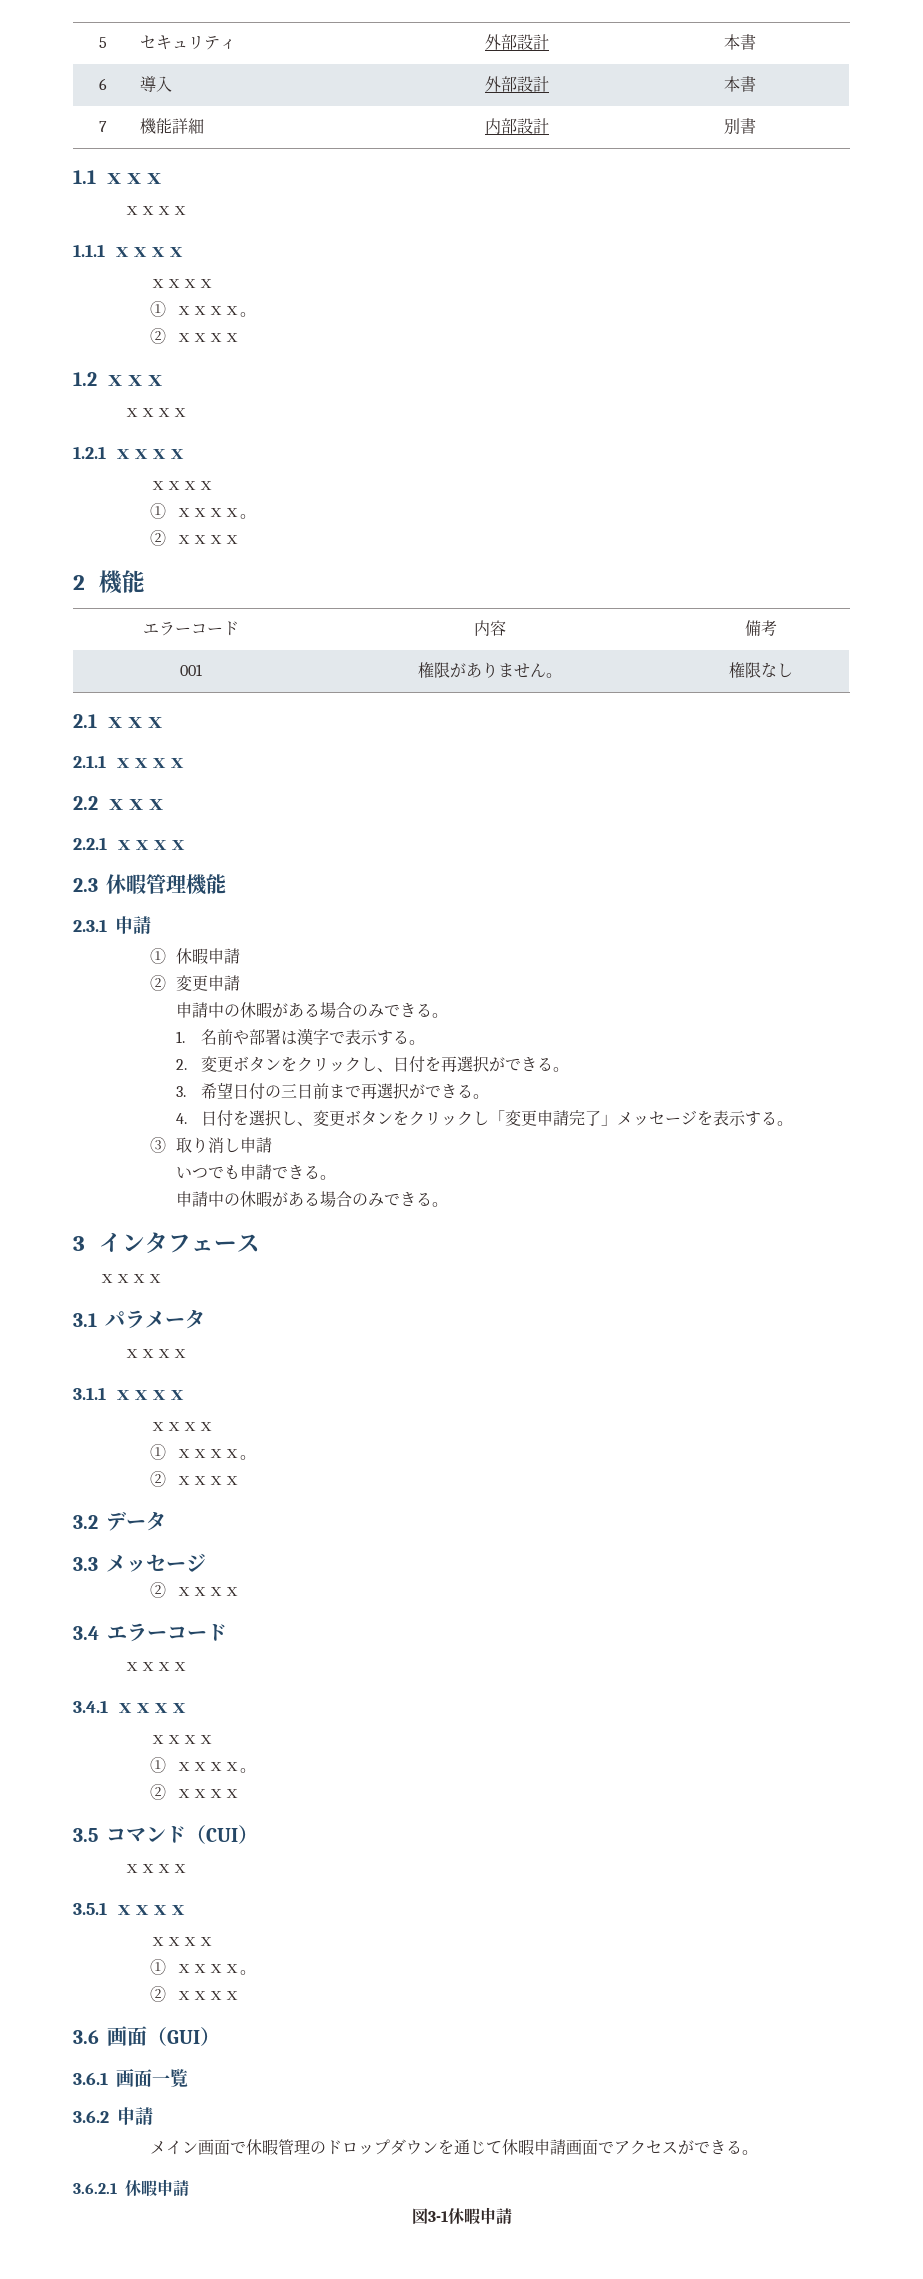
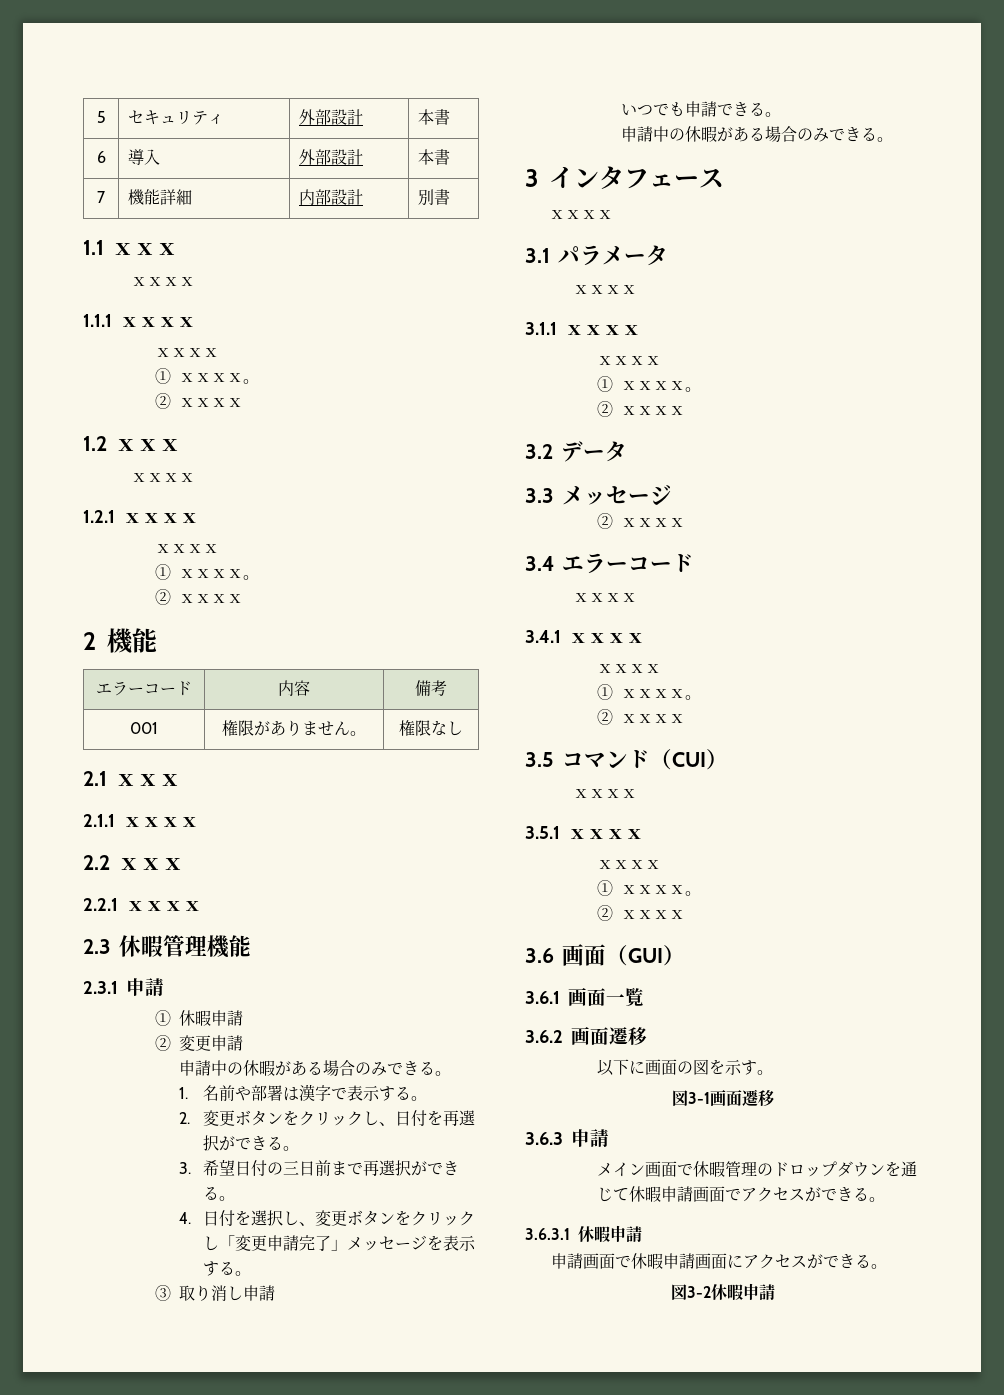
(109, 2116) none -> [571,1027,647,1045] [597,1059,774,1076] [672,1089,774,1106] [525,1132,563,1145] 画面遷移 // 以下に画面の図を示す。 // 図3-1画面遷移 // 3.6.3
[73,2179,189,2197] [411,2208,448,2224] 3.6.2.1休暇申請 // 図3-1 -> [525,1225,642,1243] [551,1253,888,1269] [671,1284,711,1300] 3.6.3.1休暇申請 // 申請画面で休暇申請画面にアクセスができる。 // 図3-2

